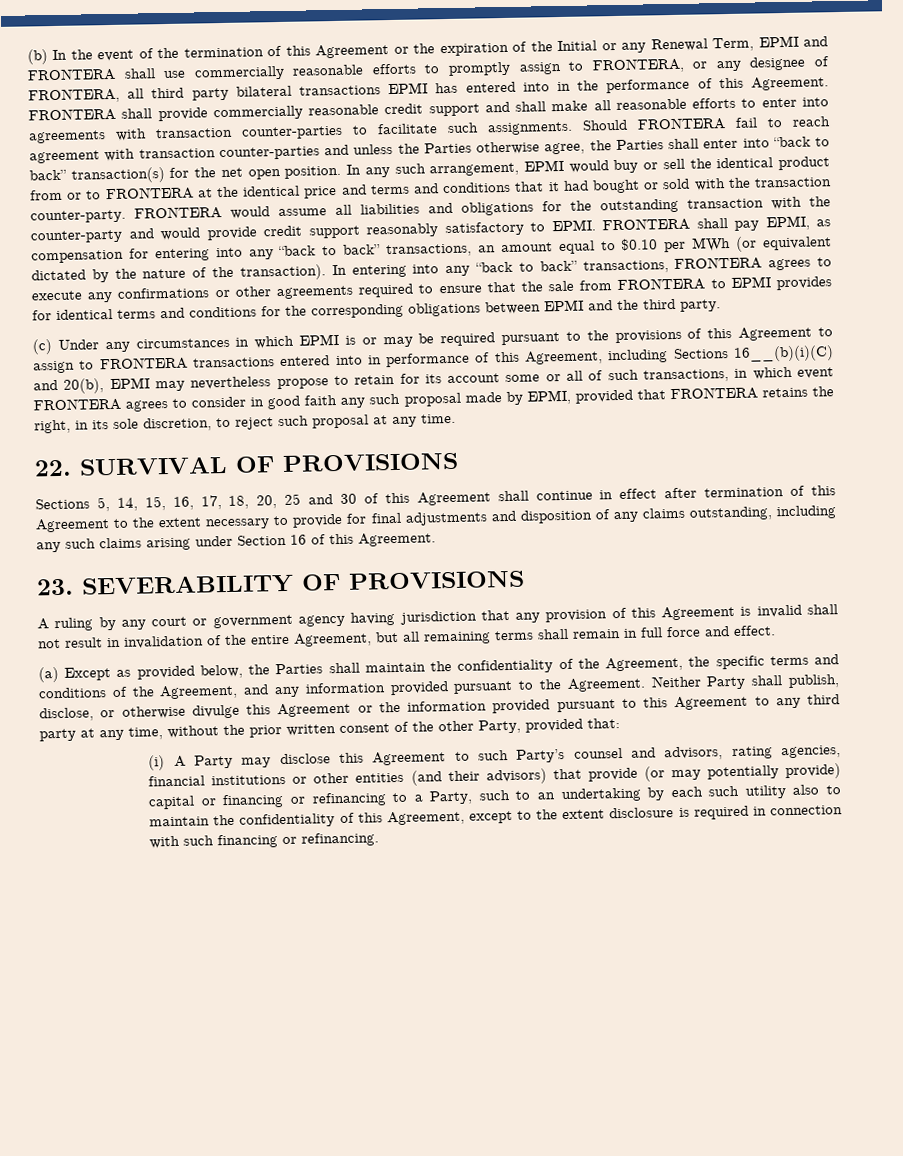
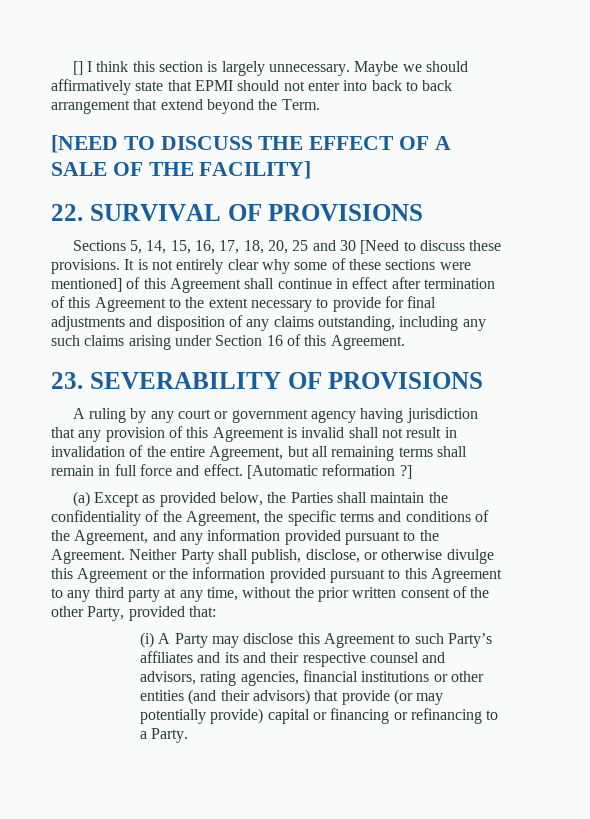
[27,35,829,65] [27,56,829,82] [28,76,830,104] [28,97,829,122] [28,116,831,144] [29,136,830,164] [29,156,830,184] [30,177,833,201] [30,196,831,224] [30,215,831,244] [31,236,832,264] [31,256,832,283] [31,276,832,303] [32,298,721,321] [32,326,834,355] [33,345,834,374] [33,366,834,394] [33,386,834,412] [34,413,456,434] (b) In the event of the termination of this Agreement or the expiration of the Initial or any Renewal Term, EPMI and FRONTERA shall use commercially reasonable efforts to promptly assign to FRONTERA, or any designee of FRONTERA, all third party bilateral transactions EPMI has entered into in the performance of this Agreement. FRONTERA shall provide commercially reasonable credit support and shall make all reasonable efforts to enter into agreements with transaction counter-parties to facilitate such assignments. Should FRONTERA fail to reach agreement with transaction counter-parties and unless the Parties otherwise agree, the Parties shall enter into “back to back” transaction(s) for the net open position. In any such arrangement, EPMI would buy or sell the identical product from or to FRONTERA at the identical price and terms and conditions that it had bought or sold with the transaction counter-party. FRONTERA would assume all liabilities and obligations for the outstanding transaction with the counter-party and would provide credit support reasonably satisfactory to EPMI. FRONTERA shall pay EPMI, as compensation for entering into any “back to back” transactions, an amount equal to $0.10 per MWh (or equivalent dictated by the nature of the transaction). In entering into any “back to back” transactions, FRONTERA agrees to execute any confirmations or other agreements required to ensure that the sale from FRONTERA to EPMI provides for identical terms and conditions for the corresponding obligations between EPMI and the third party. // (c) Under any circumstances in which EPMI is or may be required pursuant to the provisions of this Agreement to assign to FRONTERA transactions entered into in performance of this Agreement, including Sections 16__(b)(i)(C) and 20(b), EPMI may nevertheless propose to retain for its account some or all of such transactions, in which event FRONTERA agrees to consider in good faith any such proposal made by EPMI, provided that FRONTERA retains the right, in its sole discretion, to reject such proposal at any time. -> [72,61,469,76] [51,79,453,95] [51,99,320,114] [51,135,451,153] [51,161,312,179] [] I think this section is largely unnecessary. Maybe we should affirmatively state that EPMI should not enter into back to back arrangement that extend beyond the Term. // [NEED TO DISCUSS THE EFFECT OF A SALE OF THE FACILITY]
(358, 498) none -> [360,240,502,254] [51,258,471,274] [51,278,122,292] [Need to discuss these provisions. It is not entirely clear why some of these sections were mentioned]
(776, 630) none -> [246,464,412,479] [Automatic reformation ?]
(566, 756) none -> [140,651,366,667] affiliates and its and their respective
[429,784,842,805] [149,805,844,828] [149,832,380,849] Party, such to an undertaking by each such utility also to maintain the confidentiality of this Agreement, except to the extent disclosure is required in connection with such financing or refinancing. -> [151,728,189,743] Party.

